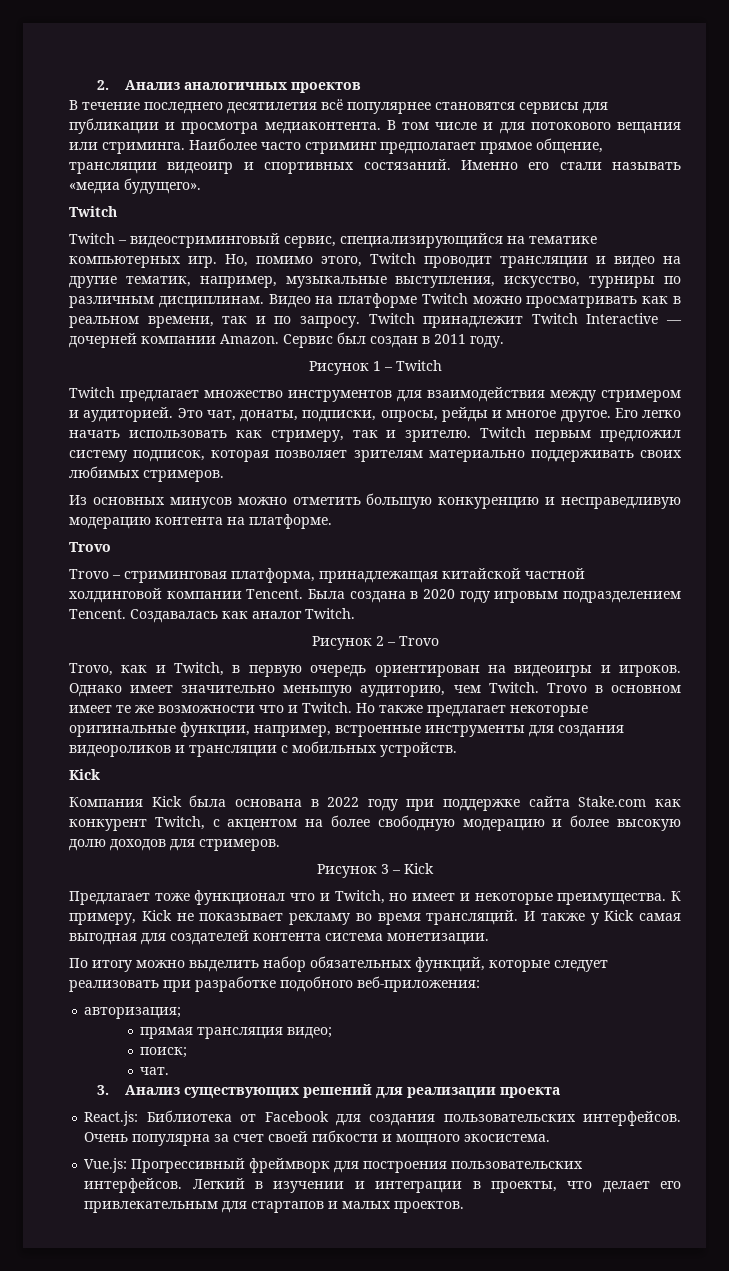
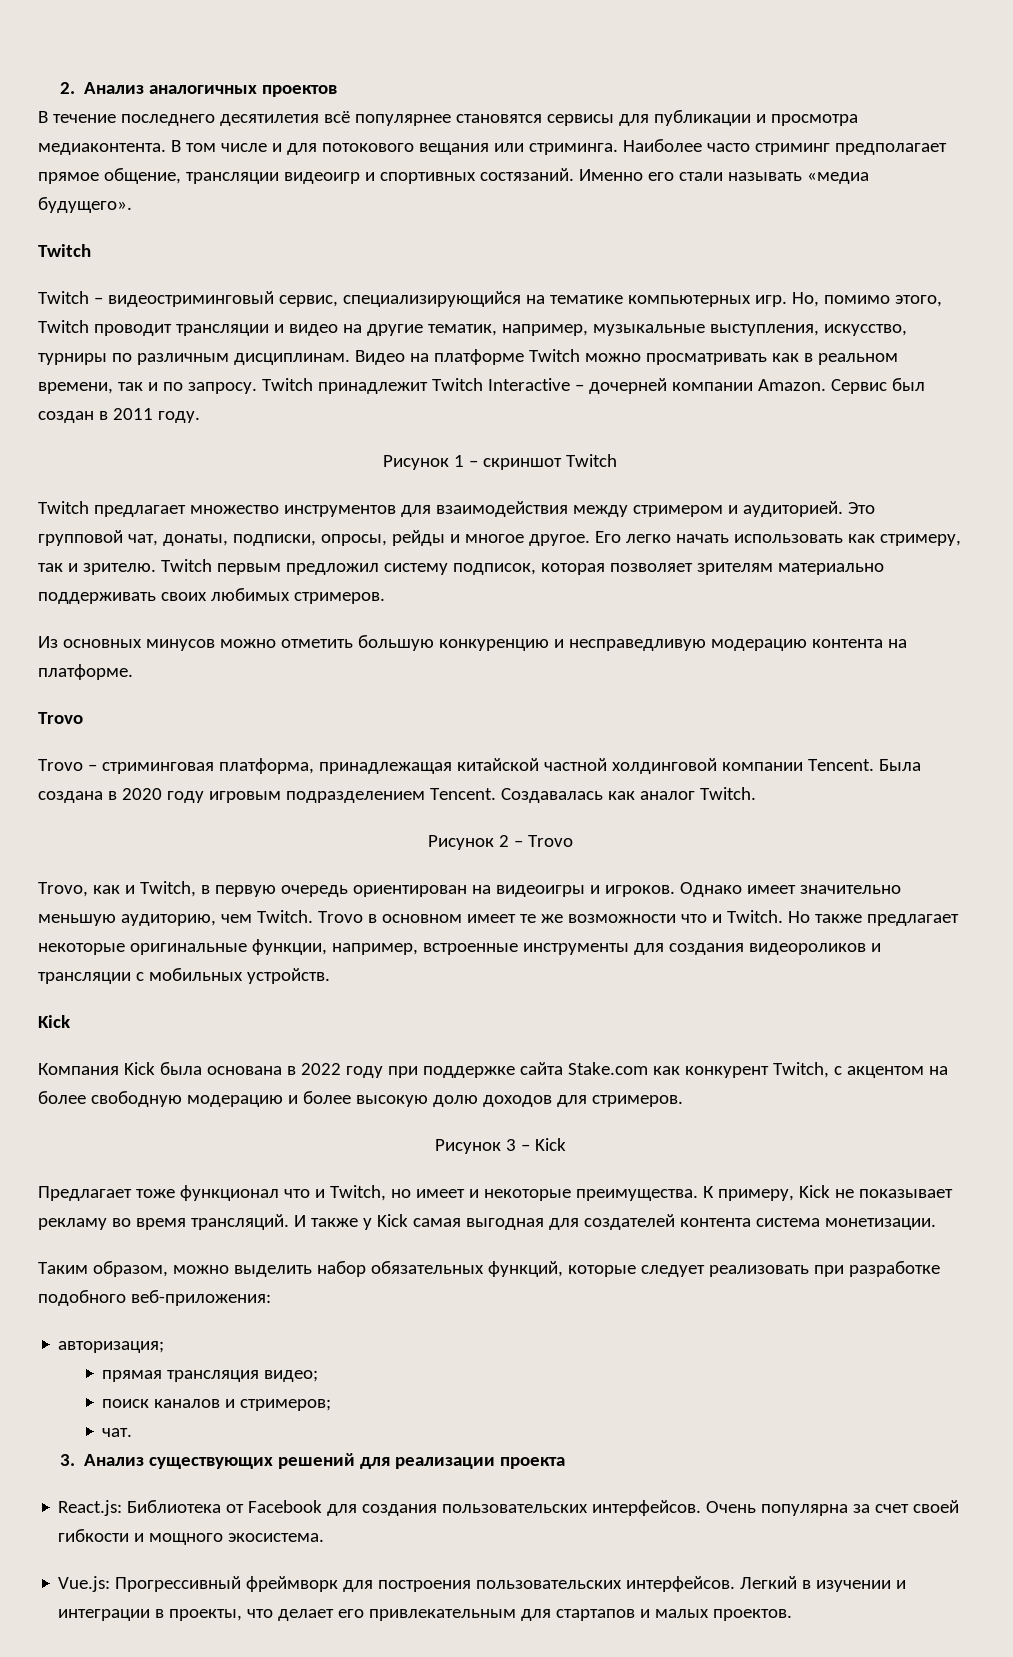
[666,320,683,324] — -> [574,384,584,391] –
(393, 369) none -> [482,458,562,470] скриншот
(203, 413) none -> [38,530,123,546] групповой
[69,958,132,972] По итогу -> [38,1261,168,1277] Таким образом,
[140,1047,188,1058] поиск; -> [102,1399,332,1411] поиск каналов и стримеров;

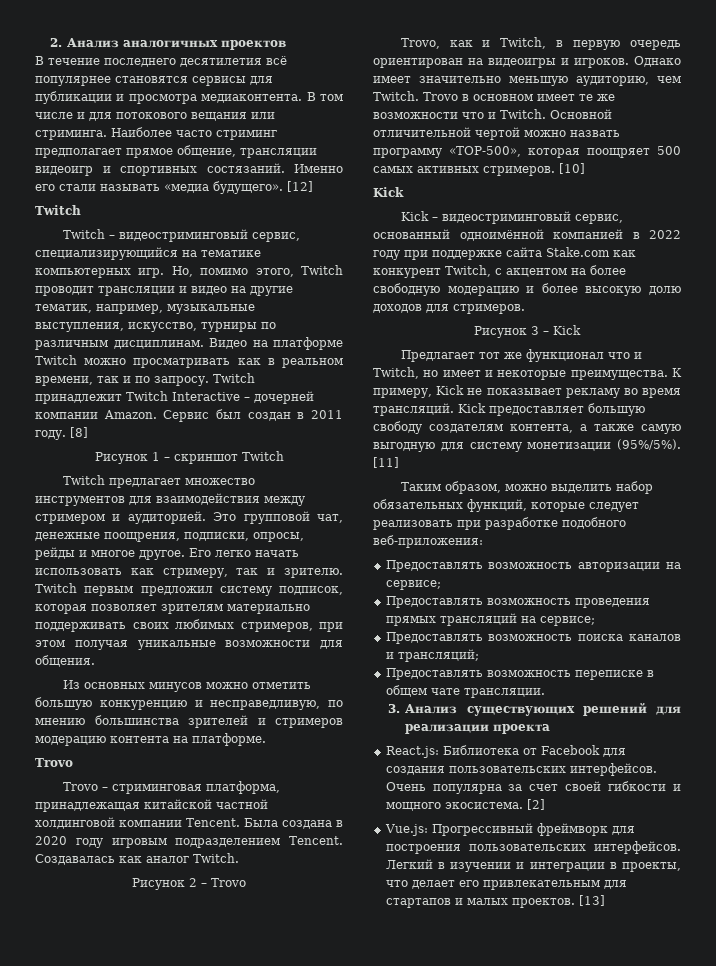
(132, 205) none -> [287,181,313,192] [12]
(200, 417) none -> [70,427,88,438] [8]
[162,534,228,546] донаты, -> [35,532,180,542] денежные поощрения,
[293,592,385,604] стримеров. -> [240,622,343,632] [35,640,343,650] [35,655,95,667] стримеров, при этом получая уникальные возможности для общения.
[568,639,706,651] несправедливую -> [210,700,343,710] [35,715,343,728] несправедливую, по мнению большинства зрителей и стримеров
[787,911,959,926] [38,939,881,955] [38,968,330,984] [38,1015,70,1028] [38,1062,282,1075] Но также предлагает некоторые оригинальные функции, например, встроенные инструменты для создания видеороликов и трансляции с мобильных устройств. // Kick // Компания Kick была основана -> [550,109,612,119] [373,127,620,140] [373,146,681,158] [373,163,585,176] [373,187,404,197] [400,211,623,224] [373,229,623,241] Основной отличительной чертой можно назвать программу «TOP-500», которая поощряет 500 самых активных стримеров. [10] // Kick // Kick – видеостриминговый сервис, основанный одноимённой компанией
[135,1189,175,1198] тоже -> [478,352,522,359] тот же
[293,1214,936,1230] И также у Kick самая выгодная для создателей контента система монетизации. -> [458,403,645,416] [373,421,681,434] [373,439,681,452] [373,457,399,468] Kick предоставляет большую свободу создателям контента, а также самую выгодную для систему монетизации (95%/5%). [11]
[58,1341,165,1353] [102,1370,319,1382] [102,1399,332,1411] [102,1428,133,1437] авторизация; // прямая трансляция видео; // поиск каналов и стримеров; // чат. -> [385,560,681,572] [385,580,441,590] [385,596,650,608] [385,613,595,626] [385,632,681,644] [385,649,479,662] [385,668,654,680] [385,685,545,698] Предоставлять возможность авторизации на сервисе; // Предоставлять возможность проведения прямых трансляций на сервисе; // Предоставлять возможность поиска каналов и трансляций; // Предоставлять возможность переписке в общем чате трансляции.
(325, 1537) none -> [526,799,545,810] [2]
(793, 1615) none -> [578,895,605,906] [13]

